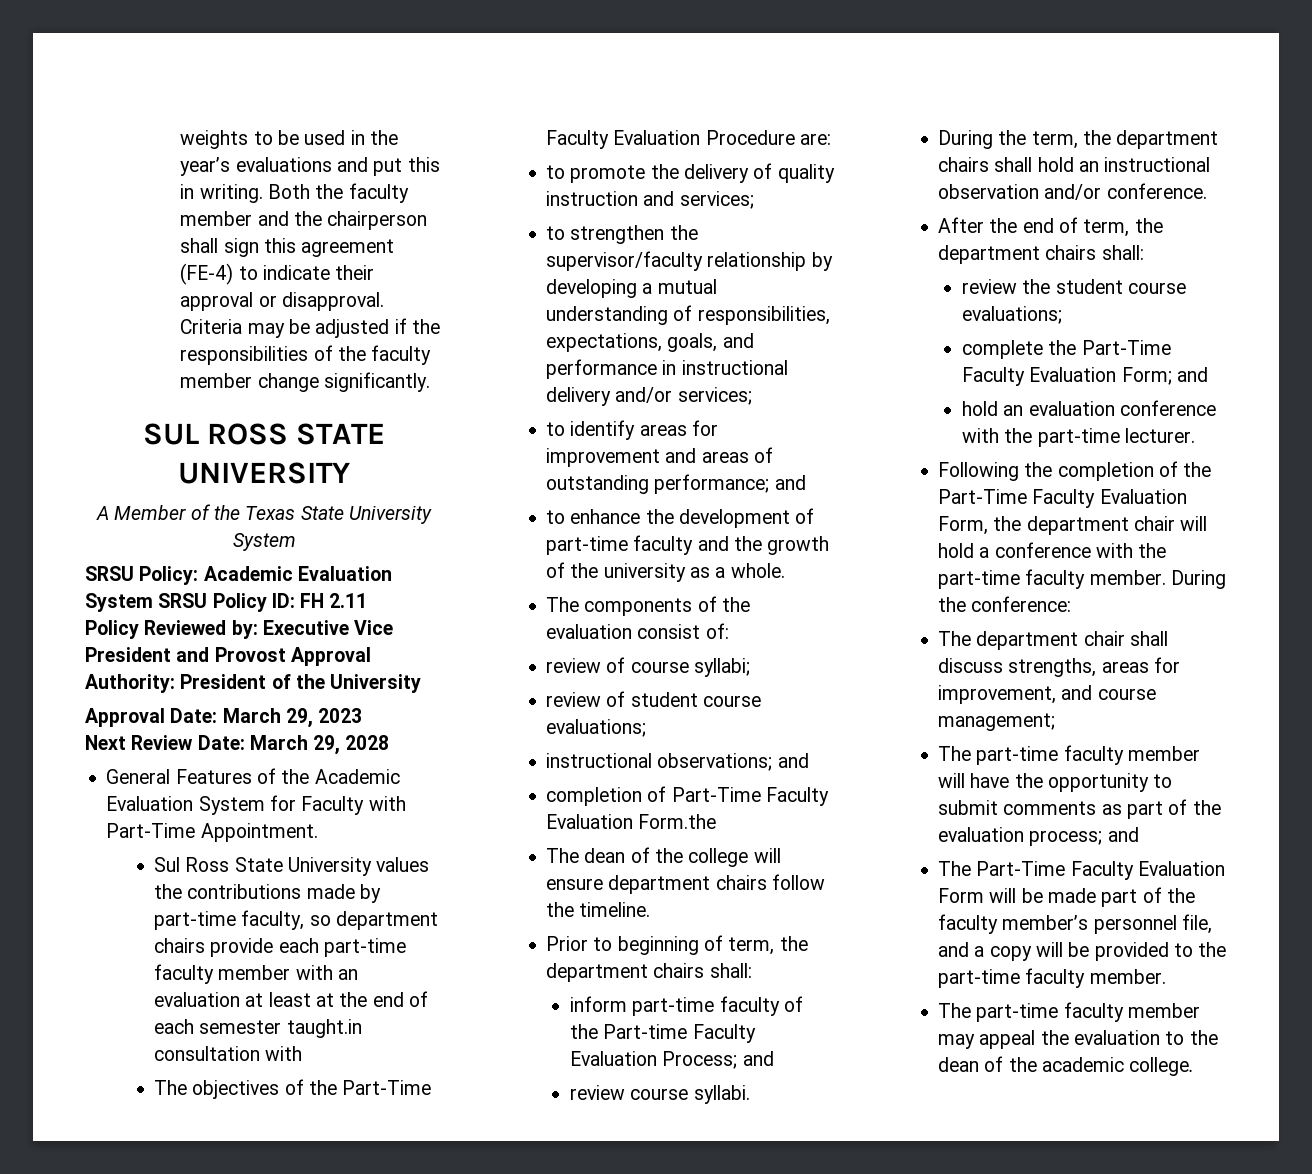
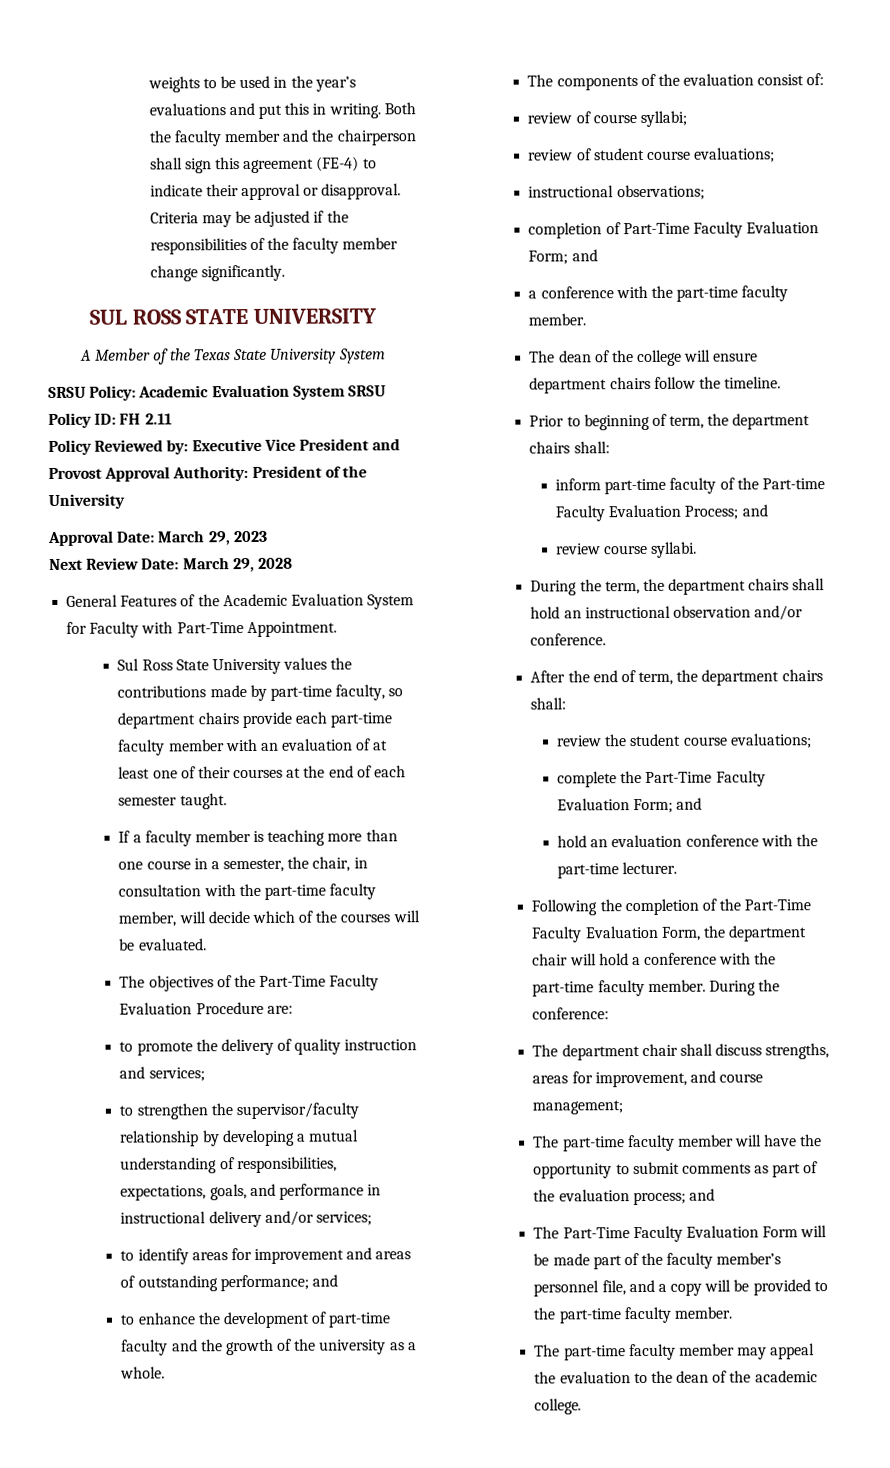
(241, 999) none -> [356,738,372,751] of
(311, 999) none -> [152,766,284,779] one of their courses
[286,1019,362,1038] [154,1046,303,1061] taught.in consultation with -> [179,793,227,810] [118,829,398,847] [118,856,368,873] [118,883,377,900] [118,910,420,927] [119,938,207,951] taught. // If a faculty member is teaching more than one course in a semester, the chair, in consultation with the part-time faculty member, will decide which of the courses will be evaluated.
[777,753,809,768] and -> (705, 192) none
[638,814,717,829] Form.the -> [528,249,598,265] [528,285,789,302] [528,313,587,326] Form; and // a conference with the part-time faculty member.

